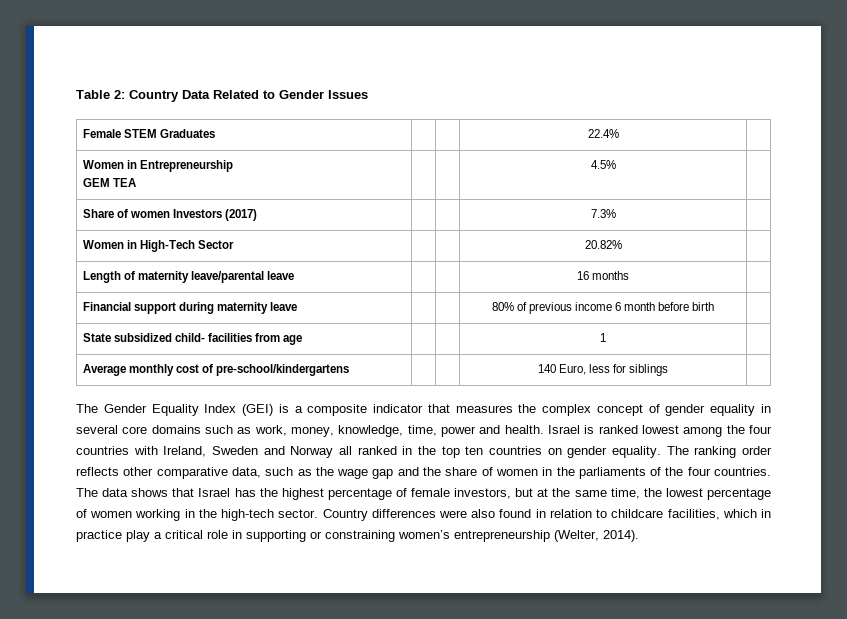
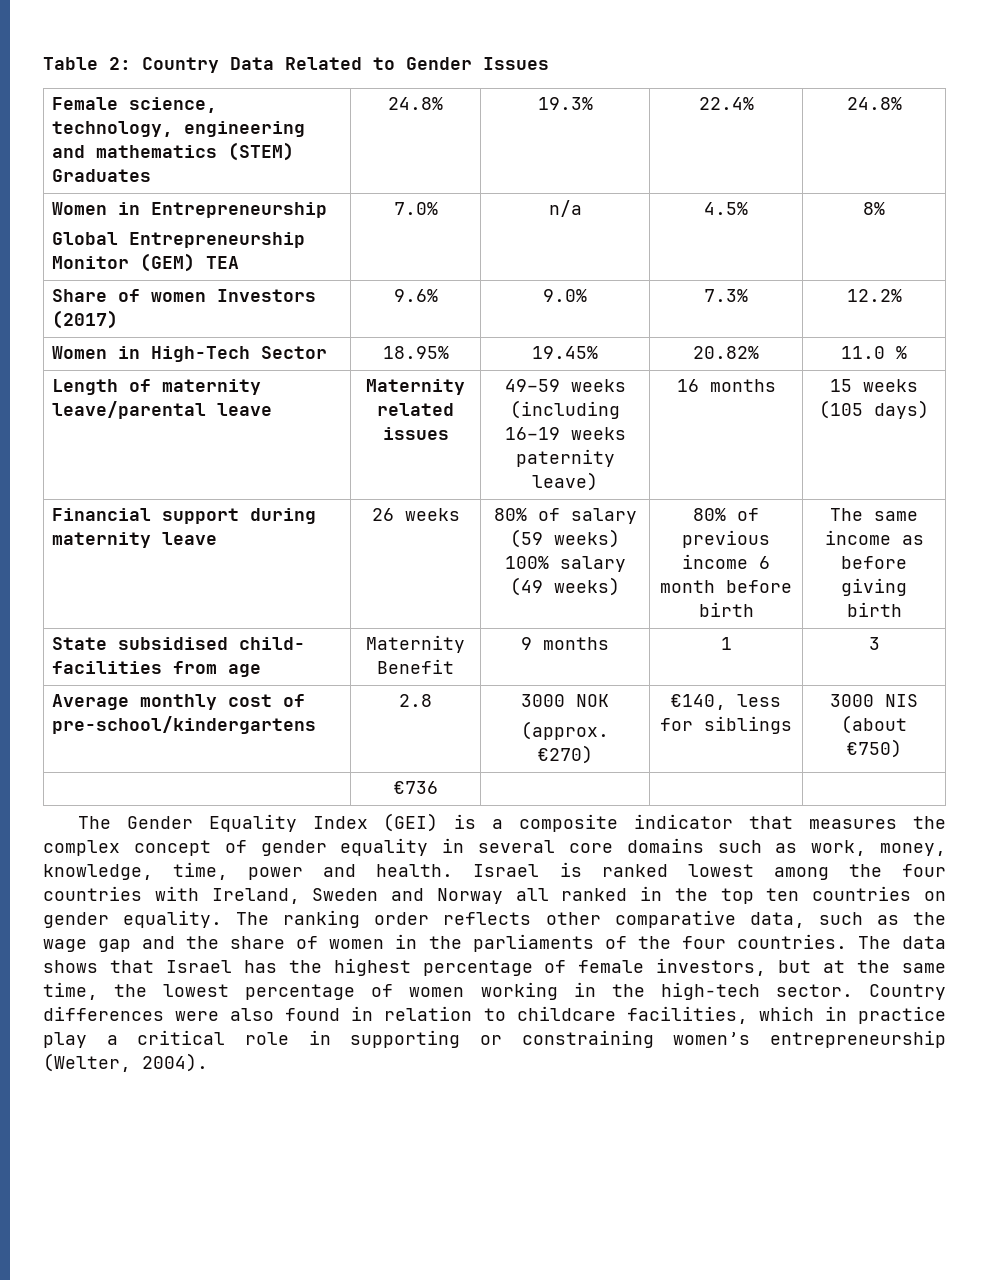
[124,129,158,138] STEM -> [129,97,218,113] [52,121,306,137] [52,142,295,161] science, technology, engineering and mathematics (STEM)
(216, 133) | -> [388,97,444,110] [537,97,593,110] 24.8% | 19.3%
(619, 133) none -> [846,97,902,110] 24.8%
[82,178,110,187] GEM -> [52,232,306,248] [52,253,196,272] Global Entrepreneurship Monitor (GEM)
(137, 182) | -> [393,202,438,215] [548,200,582,217] 7.0% | n/a
(616, 164) none -> [863,202,885,215] 8%
(258, 215) | -> [393,289,438,302] [543,289,587,302] 9.6% | 9.0%
(616, 213) none -> [846,289,902,302] 12.2%
(235, 244) | -> [382,346,449,359] [532,346,598,359] 18.95% | 19.45%
(622, 244) none -> [841,346,907,359] 11.0 %
[576,271,630,280] | | 16 months | -> [366,379,466,395] [377,403,455,416] [382,427,449,440] [504,379,626,392] [510,400,620,419] [504,427,626,440] [515,449,615,467] [532,472,598,491] [676,379,776,392] [830,379,918,392] [819,400,929,419] Maternity related issues | 49–59 weeks (including 16–19 weeks paternity leave) | 16 months | 15 weeks (105 days)
(298, 306) | -> [371,508,460,521] [493,508,637,524] [510,529,620,548] [504,556,626,572] [510,577,620,596] 26 weeks | 80% of salary (59 weeks) 100% salary (49 weeks)
(715, 306) none -> [830,508,918,521] [824,530,924,545] [841,556,907,569] [841,578,907,596] [846,602,902,617] The same income as before giving birth
[114,333,173,342] subsidized -> [118,637,229,650] subsidised
[599,333,606,342] | | 1 | -> [366,635,466,653] [377,659,455,674] [521,637,609,650] [720,637,732,650] [868,637,880,650] Maternity Benefit | 9 months | 1 | 3
[537,364,669,376] | | 140 Euro, less for siblings -> [399,694,433,707] [521,694,609,707] [521,721,609,740] [537,745,593,764] [671,694,781,710] [660,716,792,734] [830,694,918,707] [841,715,907,734] [846,739,902,758] [393,781,438,794] 2.8 | 3000 NOK // (approx. €270) | €140, less for siblings | 3000 NIS (about €750) // | €736 | |
[603,530,639,542] 2014). -> [142,1053,208,1072] 2004).

